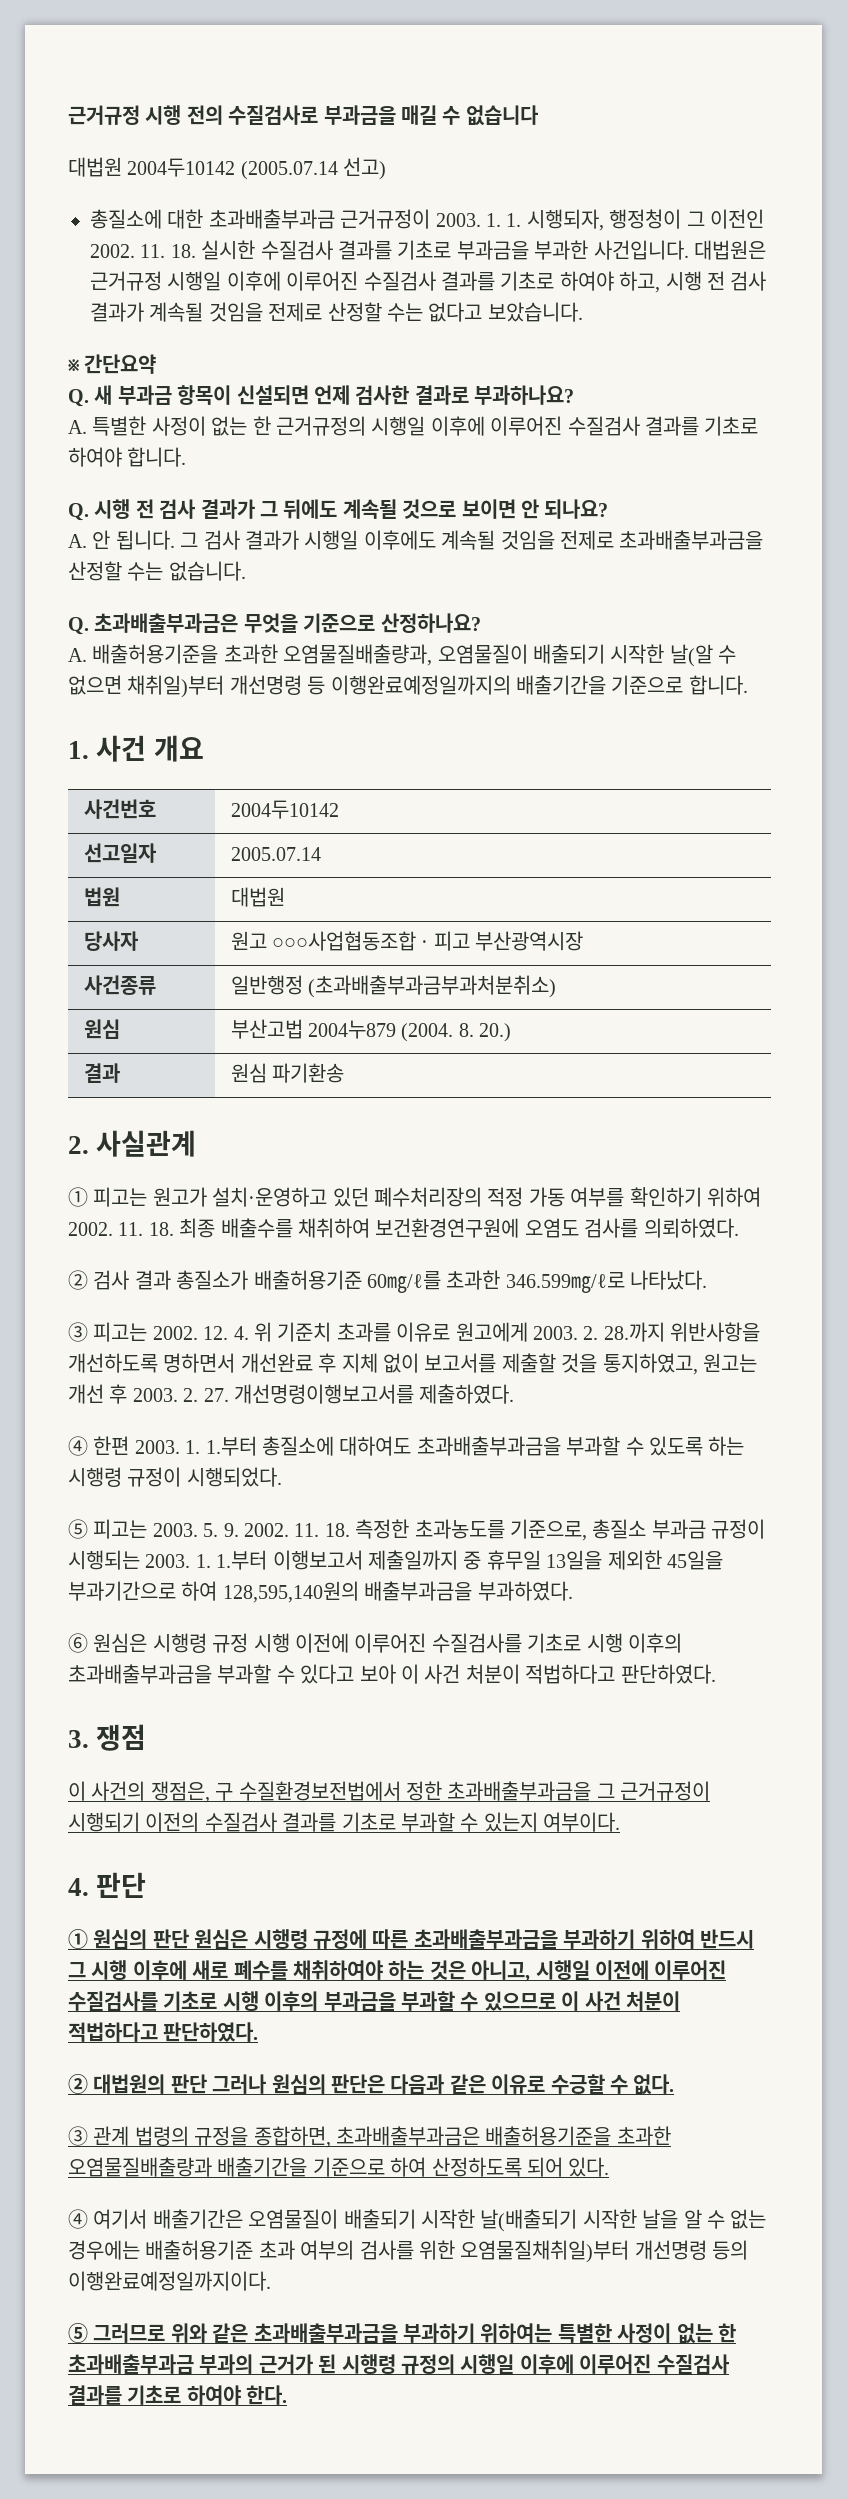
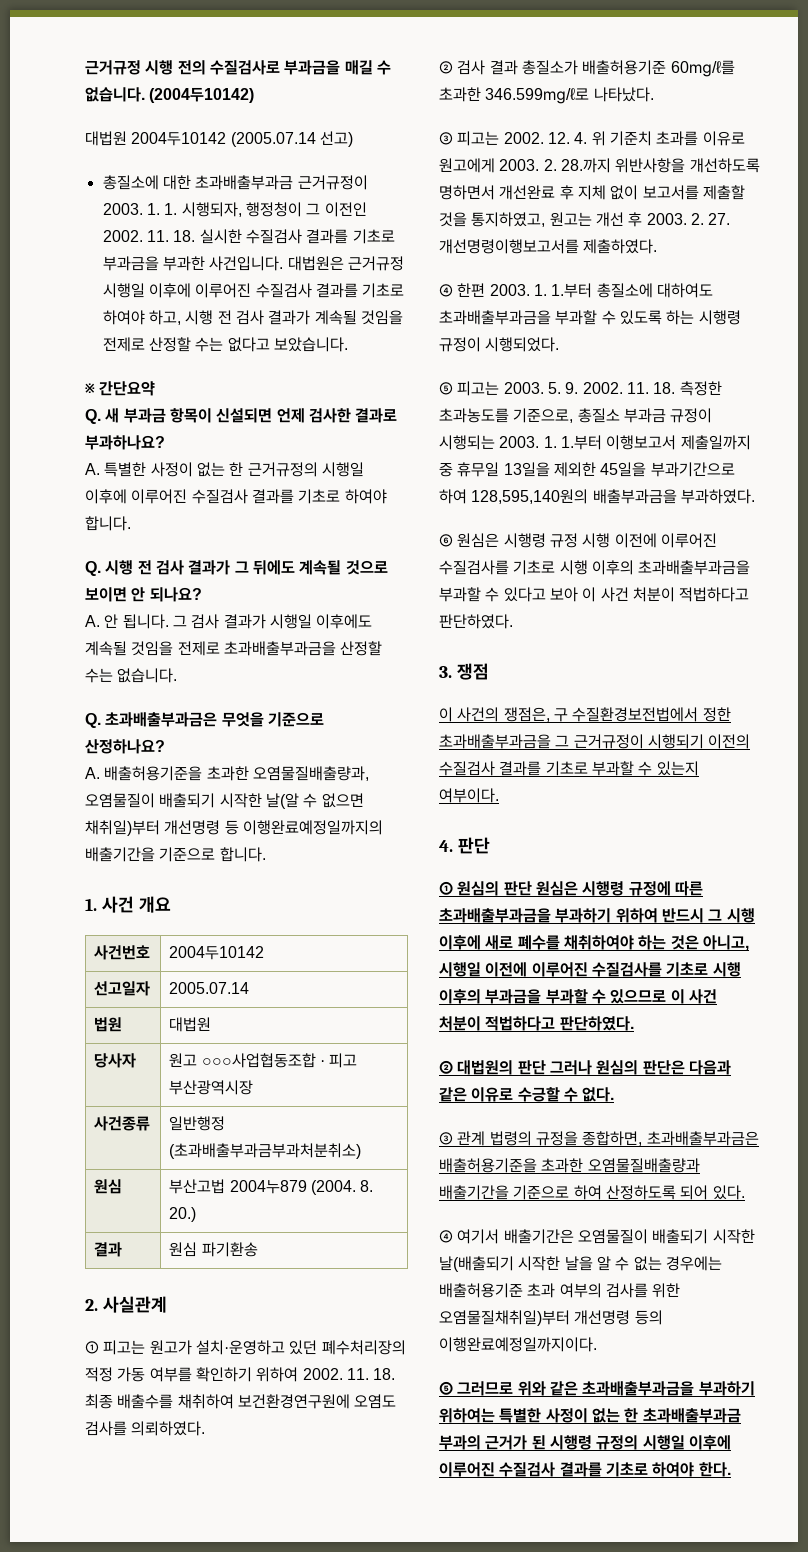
[465,105,538,126] 없습니다 -> [85,87,255,103] 없습니다. (2004두10142)

